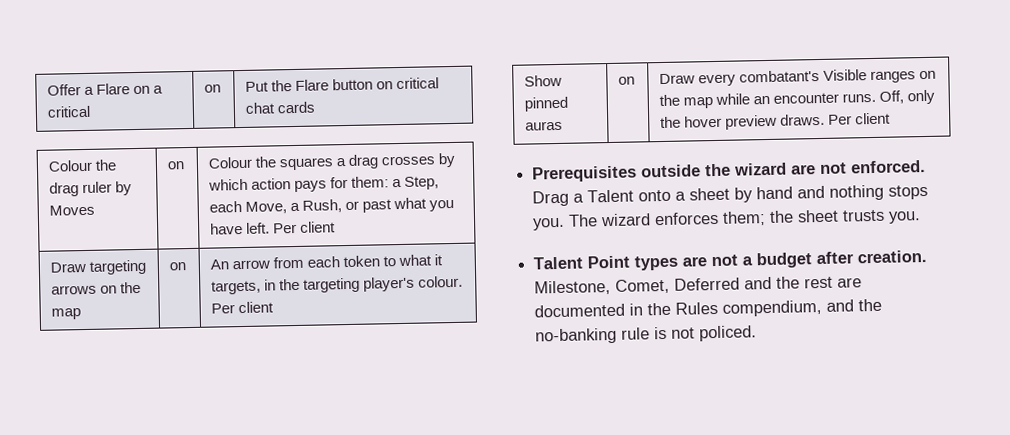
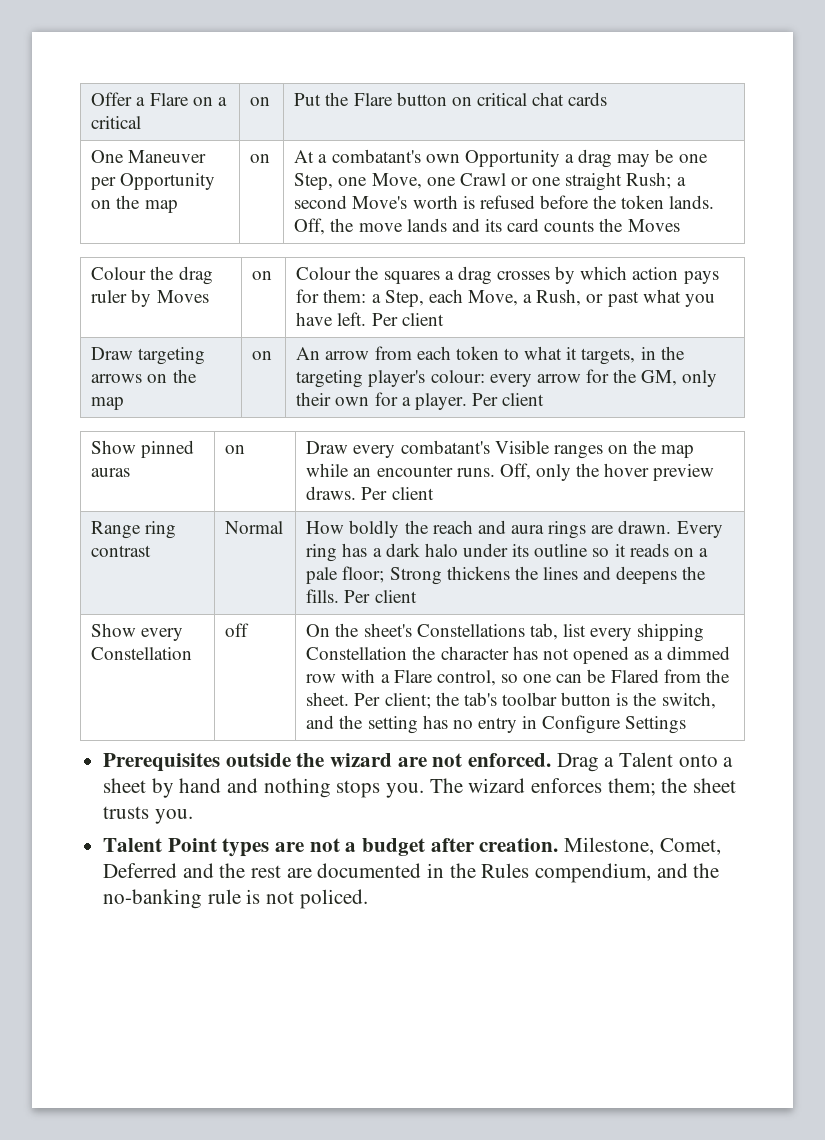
(316, 107) none -> [91,150,207,163] [91,173,216,190] [91,195,178,213] [250,154,271,163] [294,149,708,168] [294,172,686,191] [294,195,715,209] [294,218,680,235] // One Maneuver per Opportunity on the map | on | At a combatant's own Opportunity a drag may be one Step, one Move, one Crawl or one straight Rush; a second Move's worth is refused before the token lands. Off, the move lands and its card counts the Moves
[418,275,464,288] colour. -> [430,369,718,387] [296,392,467,410] colour: every arrow for the GM, only their own for a player.
(892, 118) none -> [91,521,177,539] [91,545,152,557] [225,521,284,534] [306,520,723,539] [306,543,708,562] [306,566,707,585] [306,589,417,603] [91,623,184,641] [91,647,193,660] [225,623,250,637] [306,623,705,642] [306,646,731,664] [306,669,730,686] [306,692,716,709] [306,715,687,734] // Range ring contrast | Normal | How boldly the reach and aura rings are drawn. Every ring has a dark halo under its outline so it reads on a pale floor; Strong thickens the lines and deepens the fills. Per client // Show every Constellation | off | On the sheet's Constellations tab, list every shipping Constellation the character has not opened as a dimmed row with a Flare control, so one can be Flared from the sheet. Per client; the tab's toolbar button is the switch, and the setting has no entry in Configure Settings

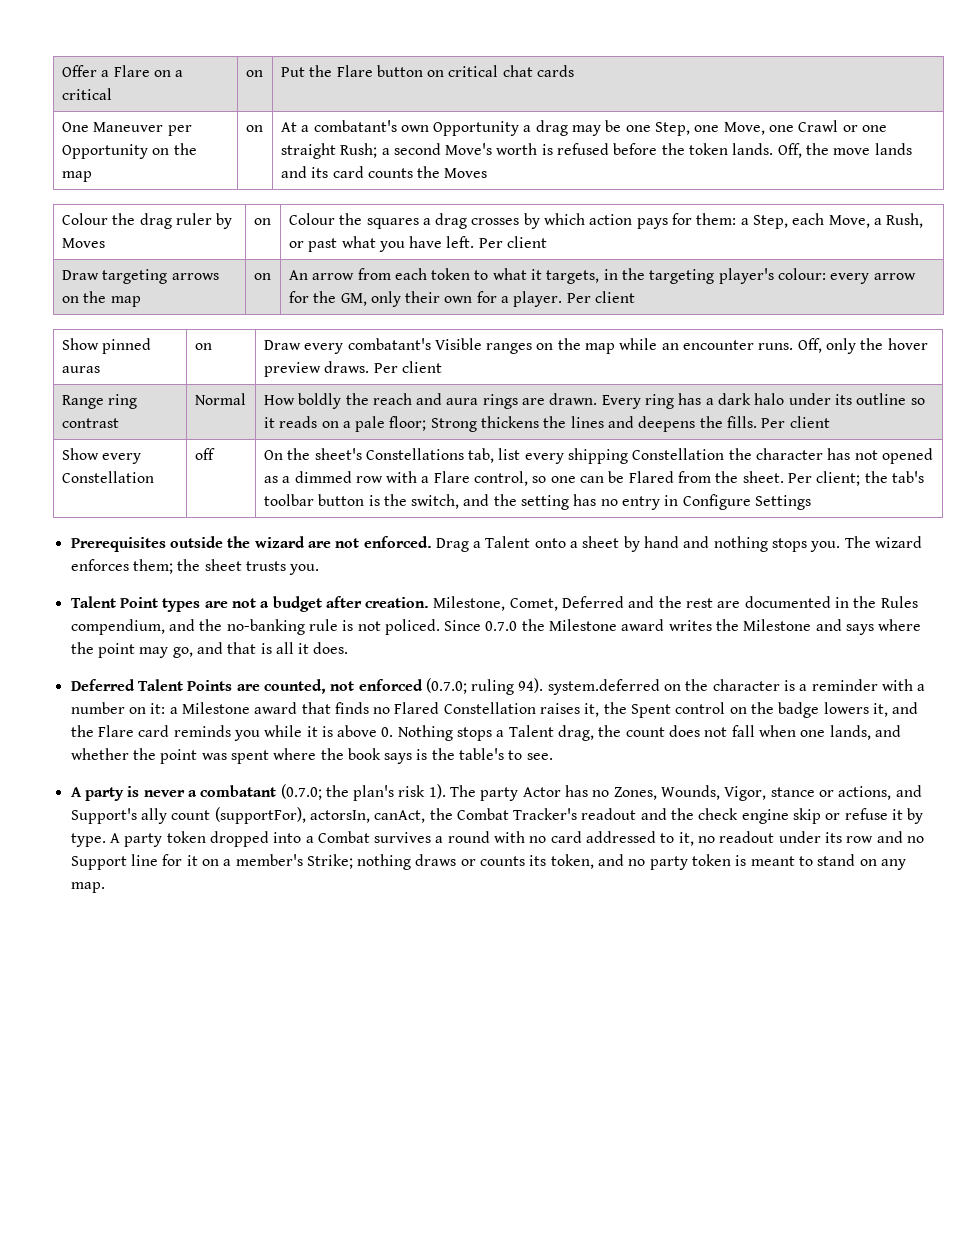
(368, 899) none -> [444,619,922,635] [70,642,349,658] [70,678,926,695] [70,702,919,718] [70,725,901,741] [70,748,553,764] [70,784,922,801] [70,807,924,824] [70,831,924,847] [70,854,906,870] [70,882,105,893] Since 0.7.0 the Milestone award writes the Milestone and says where the point may go, and that is all it does. // Deferred Talent Points are counted, not enforced (0.7.0; ruling 94). system.deferred on the character is a reminder with a number on it: a Milestone award that finds no Flared Constellation raises it, the Spent control on the badge lowers it, and the Flare card reminds you while it is above 0. Nothing stops a Talent drag, the count does not fall when one lands, and whether the point was spent where the book says is the table's to see. // A party is never a combatant (0.7.0; the plan's risk 1). The party Actor has no Zones, Wounds, Vigor, stance or actions, and Support's ally count (supportFor), actorsIn, canAct, the Combat Tracker's readout and the check engine skip or refuse it by type. A party token dropped into a Combat survives a round with no card addressed to it, no readout under its row and no Support line for it on a member's Strike; nothing draws or counts its token, and no party token is meant to stand on any map.

